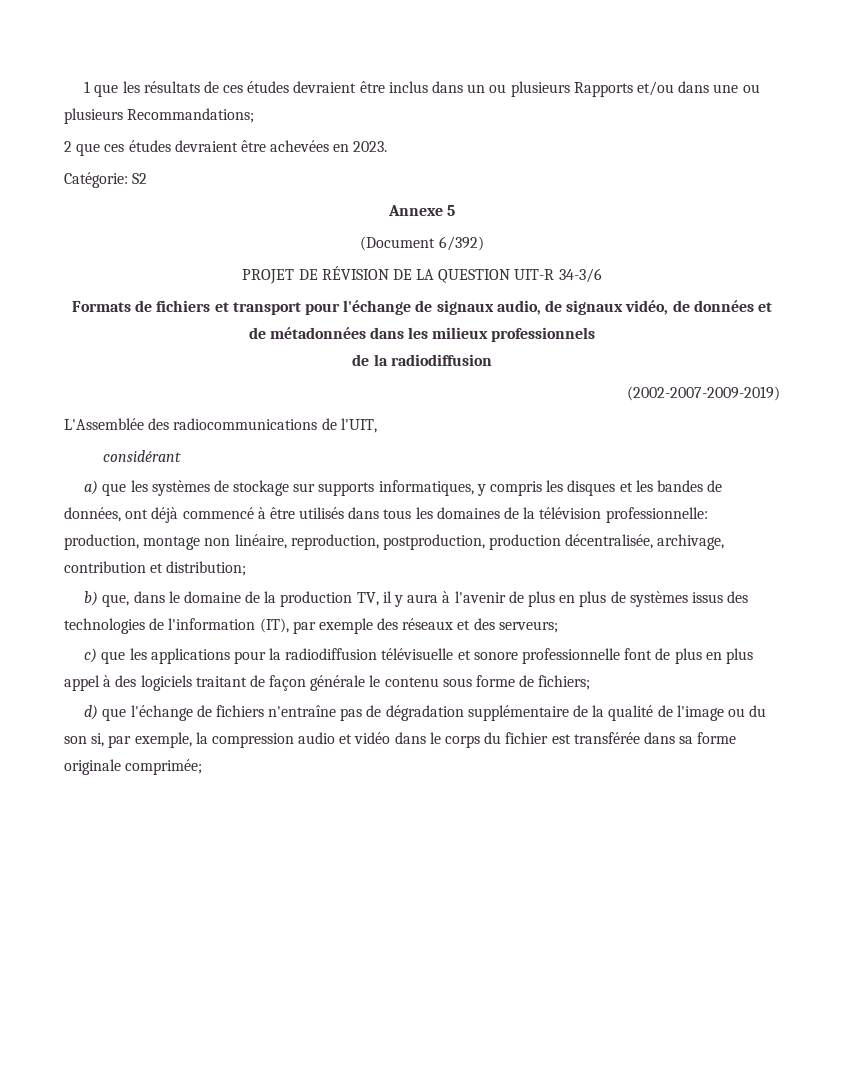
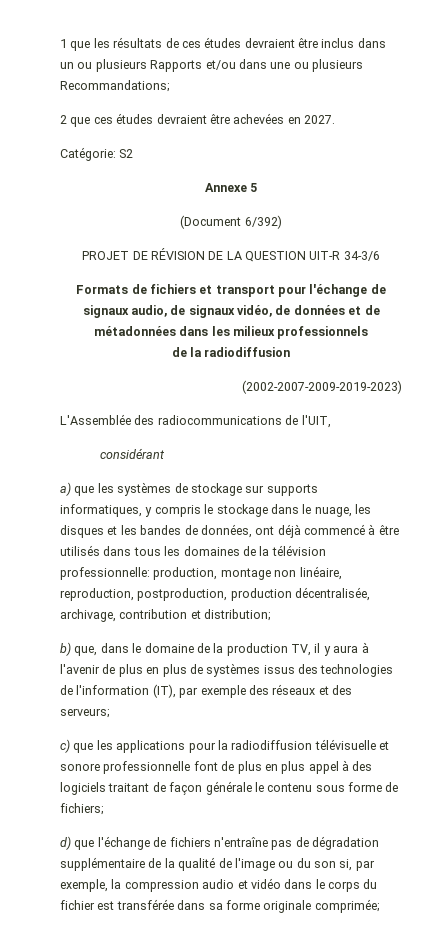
[353,141,388,152] 2023. -> [304,115,335,124] 2027.
[627,386,780,401] (2002-2007-2009-2019) -> [242,380,402,394] (2002-2007-2009-2019-2023)
(543, 488) none -> [204,504,352,517] le stockage dans le nuage,

